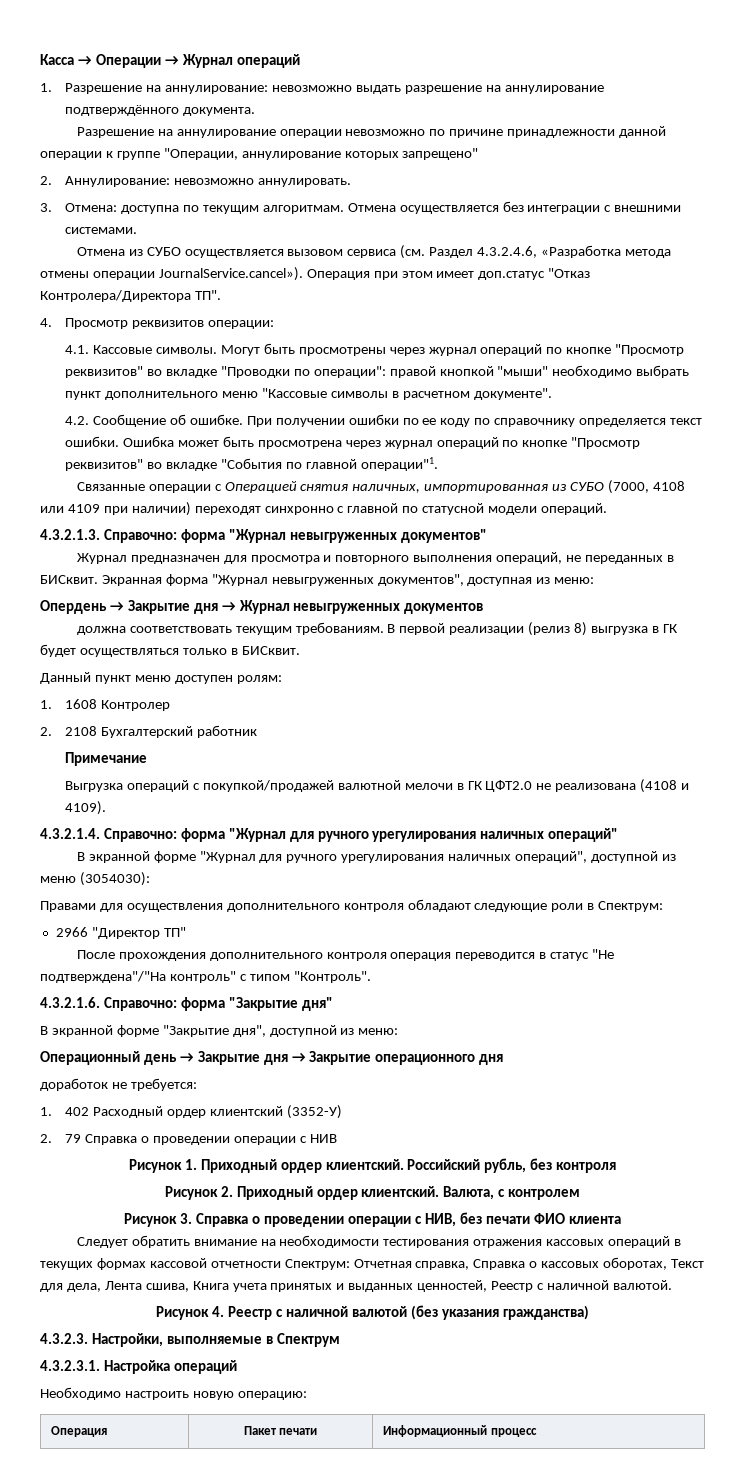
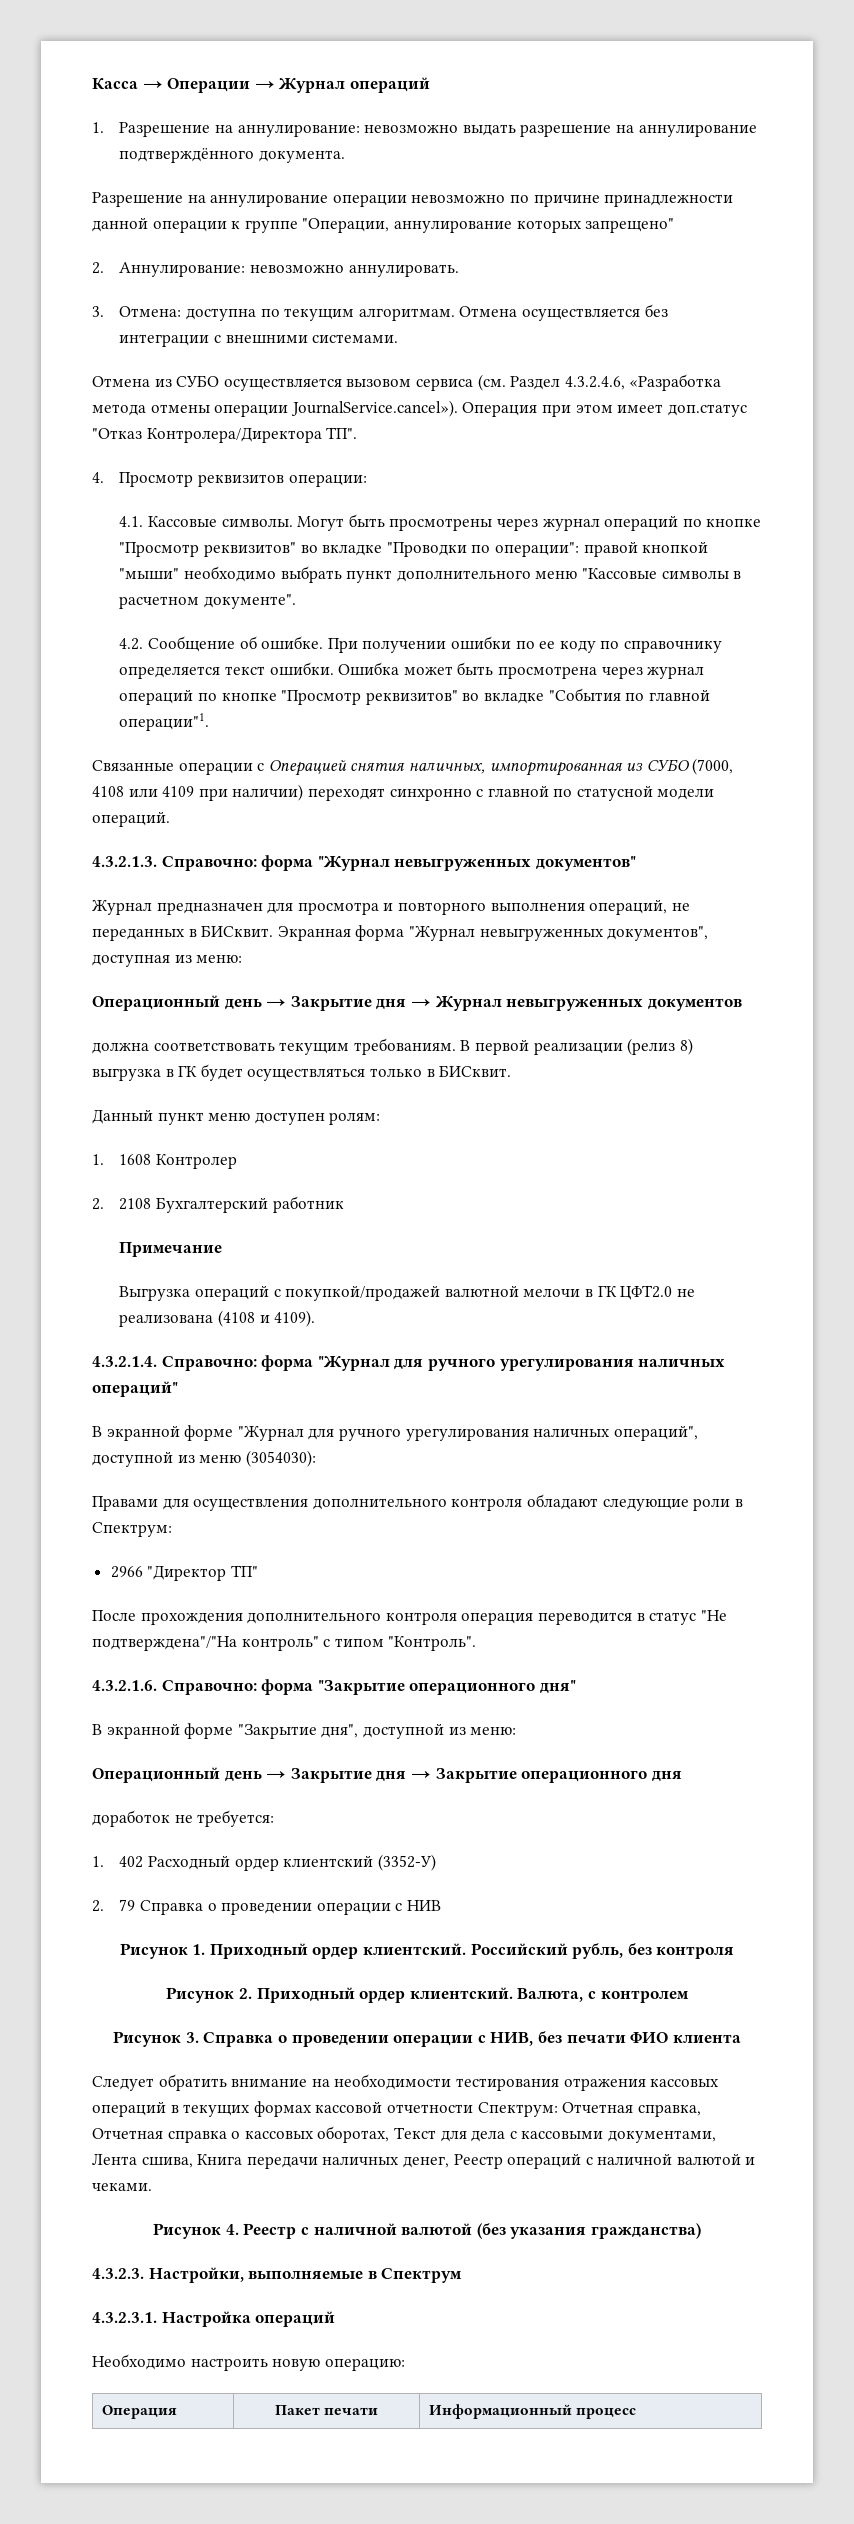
[40,600,107,614] Опердень -> [92,995,262,1011] Операционный день
(298, 1004) none -> [409,1682,536,1695] операционного
[473,1259,526,1270] Справка -> [92,2128,227,2143] Отчетная справка
[66,1280,672,1292] дела, Лента сшива, Книга учета принятых и выданных ценностей, Реестр с наличной валютой. -> [471,2130,716,2143] [92,2153,756,2169] [92,2183,152,2191] дела с кассовыми документами, Лента сшива, Книга передачи наличных денег, Реестр операций с наличной валютой и чеками.

